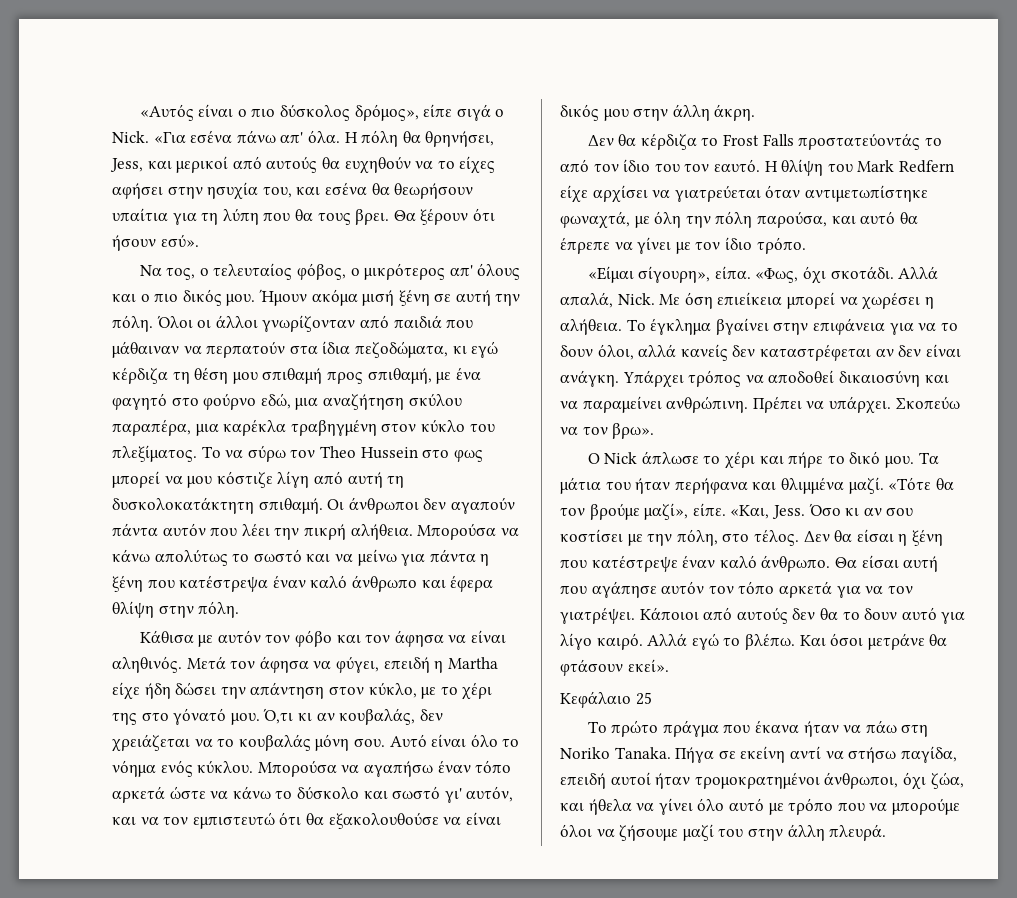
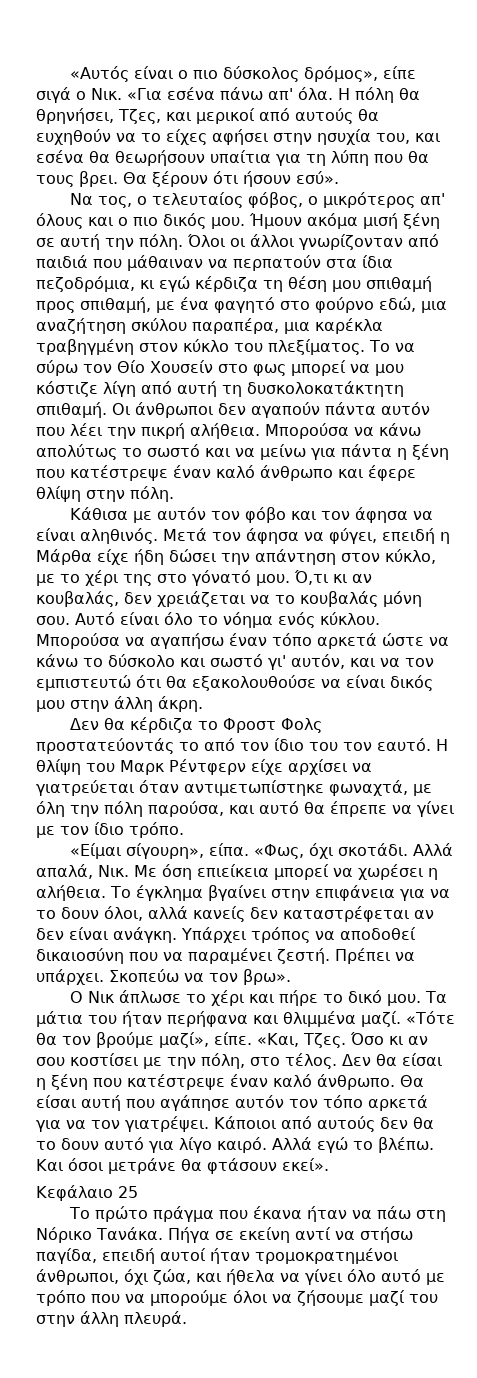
[112,131,149,143] Nick. -> [91,88,122,100] Νικ.
[110,158,143,172] Jess, -> [118,109,161,124] Τζες,
[354,341,448,358] πεζοδώματα, -> [36,276,135,292] πεζοδρόμια,
[319,446,418,459] Theo Hussein -> [117,360,213,373] Θίο Χουσείν
[179,575,269,592] κατέστρεψα -> [70,465,168,481] κατέστρεψε
[450,575,494,592] έφερα -> [368,465,416,481] έφερε
[447,657,498,669] Martha -> [36,549,92,565] Μάρθα
[723,134,794,146] Frost Falls -> [223,718,323,733] Φροστ Φολς
[857,160,954,173] Mark Redfern -> [120,759,246,775] Μαρκ Ρέντφερν
[617,293,655,305] Nick. -> [98,865,129,877] Νικ.
[924,374,949,383] [560,396,749,413] και να παραμείνει ανθρώπινη. -> [129,948,330,964] που να παραμένει ζεστή.
[604,452,638,464] Nick -> [88,991,116,1003] Νικ
[771,505,805,519] Jess. -> [303,1033,346,1048] Τζες.
[560,747,671,759] Noriko Tanaka. -> [36,1227,163,1243] Νόρικο Τανάκα.

